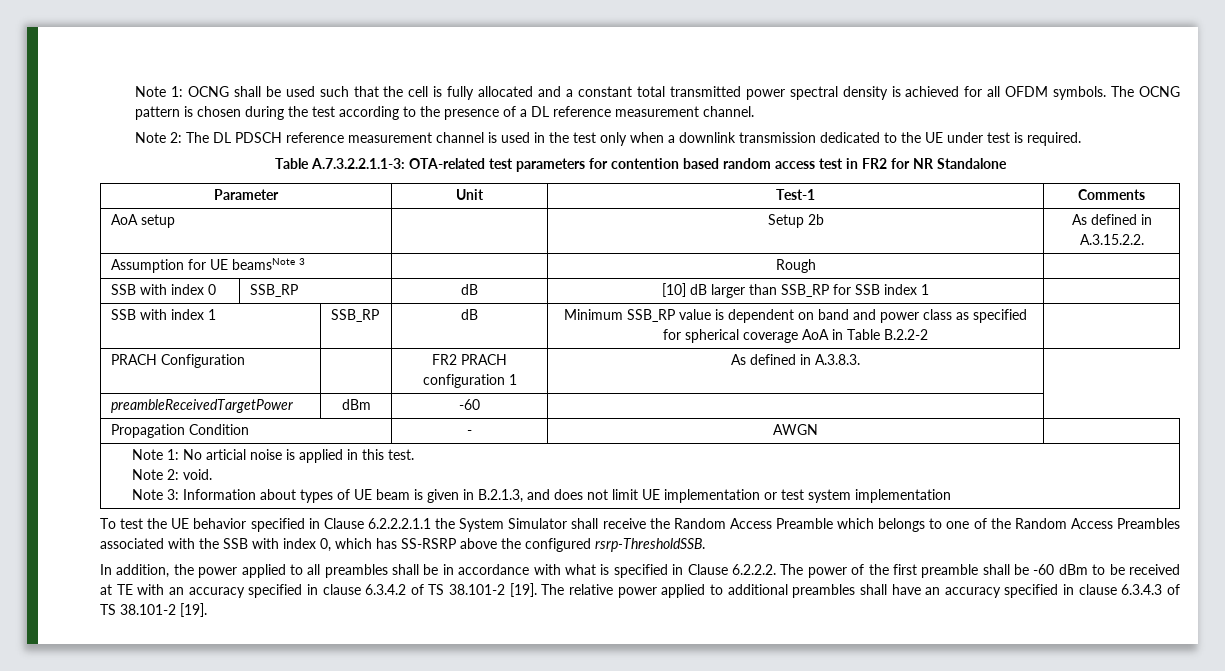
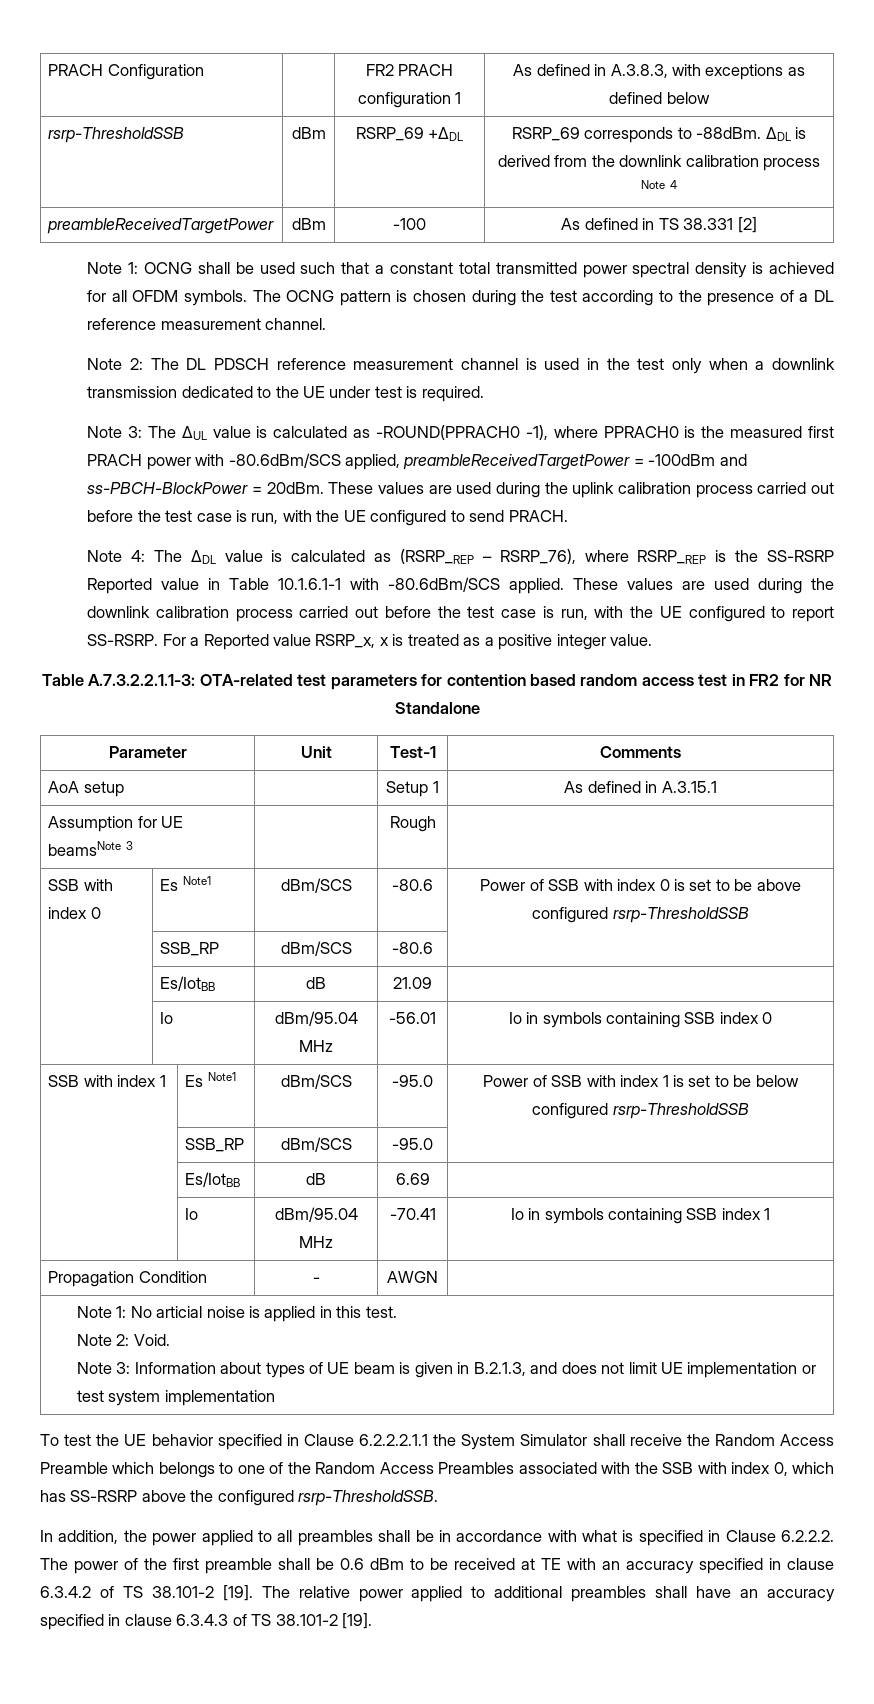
(135, 91) none -> [48,64,204,80] [365,64,454,76] [357,92,462,108] [513,64,805,80] [609,92,710,104] [48,127,185,143] [291,127,326,139] [355,127,464,141] [511,127,807,143] [497,155,821,171] [641,180,677,189] [47,218,275,234] [291,218,326,230] [393,218,426,230] [561,217,757,233] PRACH Configuration | | FR2 PRACH configuration 1 | As defined in A.3.8.3, with exceptions as defined below // rsrp-ThresholdSSB | dBm | RSRP_69 +ΔDL | RSRP_69 corresponds to -88dBm. ΔDL is derived from the downlink calibration process Note 4 // preambleReceivedTargetPower | dBm | -100 | As defined in TS 38.331 [2] //
[383,86,562,100] the cell is fully allocated and -> (370, 268) none
(1082, 139) none -> [87,425,835,440] [87,453,747,470] [87,482,835,498] [87,510,568,526] [87,549,835,564] [87,577,834,594] [87,606,835,622] [87,634,653,650] // Note 3: The ΔUL value is calculated as -ROUND(PPRACH0 -1), where PPRACH0 is the measured first PRACH power with -80.6dBm/SCS applied, preambleReceivedTargetPower = -100dBm and ss-PBCH-BlockPower = 20dBm. These values are used during the uplink calibration process carried out before the test case is run, with the UE configured to send PRACH. // Note 4: The ΔDL value is calculated as (RSRP_REP – RSRP_76), where RSRP_REP is the SS-RSRP Reported value in Table 10.1.6.1-1 with -80.6dBm/SCS applied. These values are used during the downlink calibration process carried out before the test case is run, with the UE configured to report SS-RSRP. For a Reported value RSRP_x, x is treated as a positive integer value.
[807,214,824,225] [1071,214,1152,225] [1079,234,1144,245] 2b | As defined in A.3.15.2.2. -> [432,781,439,793] [564,781,717,793] 1 | As defined in A.3.15.1
[249,284,298,297] [460,284,478,295] [662,283,929,298] SSB_RP | dB | [10] dB larger than SSB_RP for SSB index 1 | -> [160,876,211,891] [280,878,352,893] [392,879,433,891] [480,879,801,891] [532,907,749,923] [160,942,220,956] [280,941,352,956] [392,942,433,954] [160,976,216,991] [306,977,326,989] [393,977,432,989] [160,1012,174,1024] [274,1011,358,1026] [299,1040,333,1052] [389,1012,436,1024] [508,1012,773,1028] Es Note1 | dBm/SCS | -80.6 | Power of SSB with index 0 is set to be above configured rsrp-ThresholdSSB // | SSB_RP | dBm/SCS | -80.6 | // | Es/IotBB | dB | 21.09 | // | Io | dBm/95.04 MHz | -56.01 | Io in symbols containing SSB index 0
[330,309,379,322] [460,309,478,320] [564,309,1027,323] [663,329,928,343] [110,354,245,368] [431,354,507,365] [422,374,517,388] [731,354,860,365] [110,399,293,413] [341,399,371,410] [458,399,480,410] SSB_RP | dB | Minimum SSB_RP value is dependent on band and power class as specified for spherical coverage AoA in Table B.2.2-2 | // PRACH Configuration | | FR2 PRACH configuration 1 | As defined in A.3.8.3. // preambleReceivedTargetPower | dBm | -60 | -> [185,1072,236,1087] [280,1074,352,1089] [392,1075,433,1087] [483,1075,799,1087] [532,1103,749,1119] [185,1138,245,1152] [280,1137,352,1152] [392,1138,433,1150] [185,1172,241,1187] [306,1173,326,1185] [395,1173,430,1185] [185,1208,199,1220] [274,1207,358,1222] [299,1236,333,1248] [389,1208,436,1220] [510,1208,771,1224] Es Note1 | dBm/SCS | -95.0 | Power of SSB with index 1 is set to be below configured rsrp-ThresholdSSB // | SSB_RP | dBm/SCS | -95.0 | // | Es/IotBB | dB | 6.69 | // | Io | dBm/95.04 MHz | -70.41 | Io in symbols containing SSB index 1
[182,469,212,480] void. -> [133,1334,170,1346] Void.
[1033,564,1055,575] -60 -> [340,1558,364,1570] 0.6

